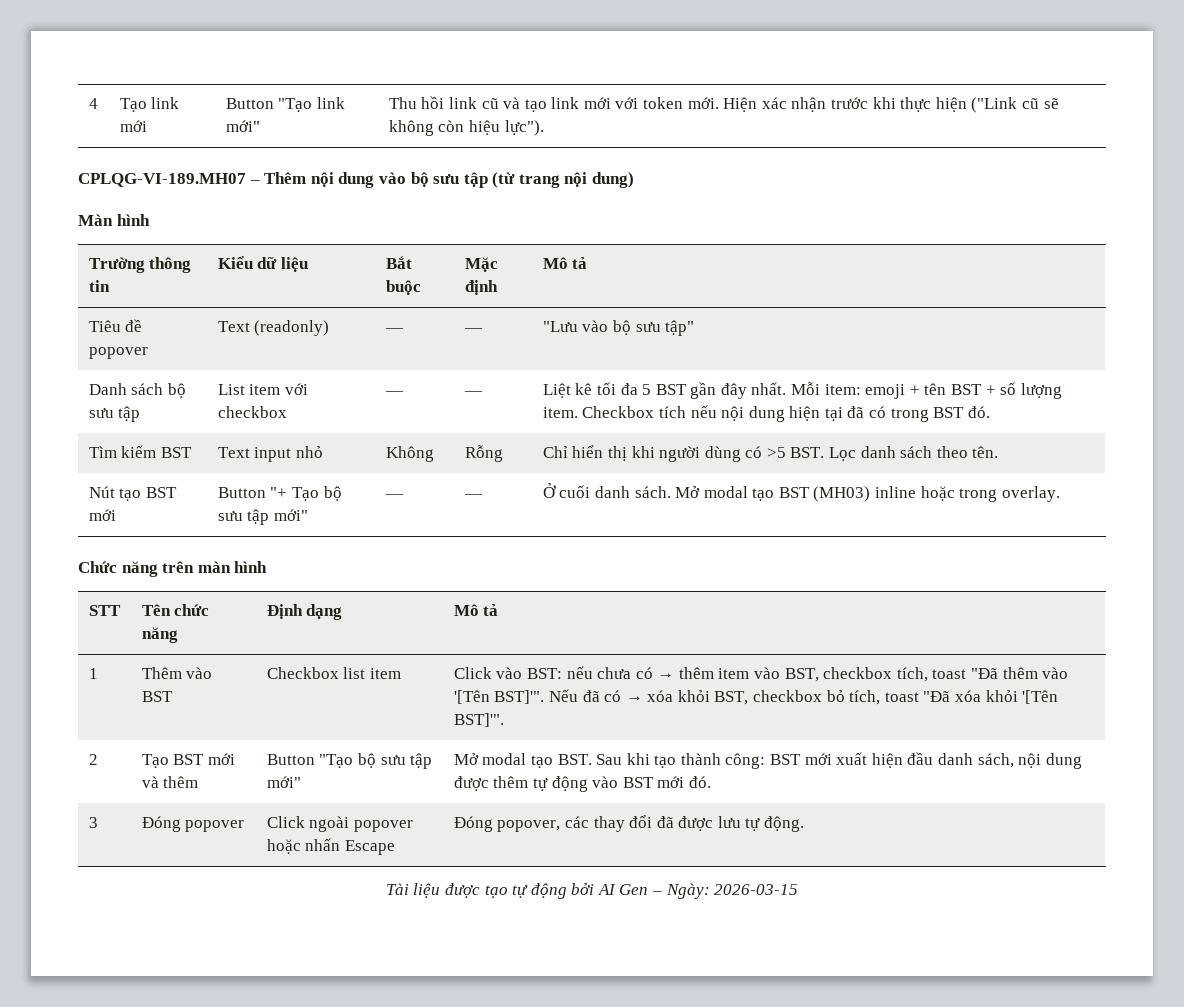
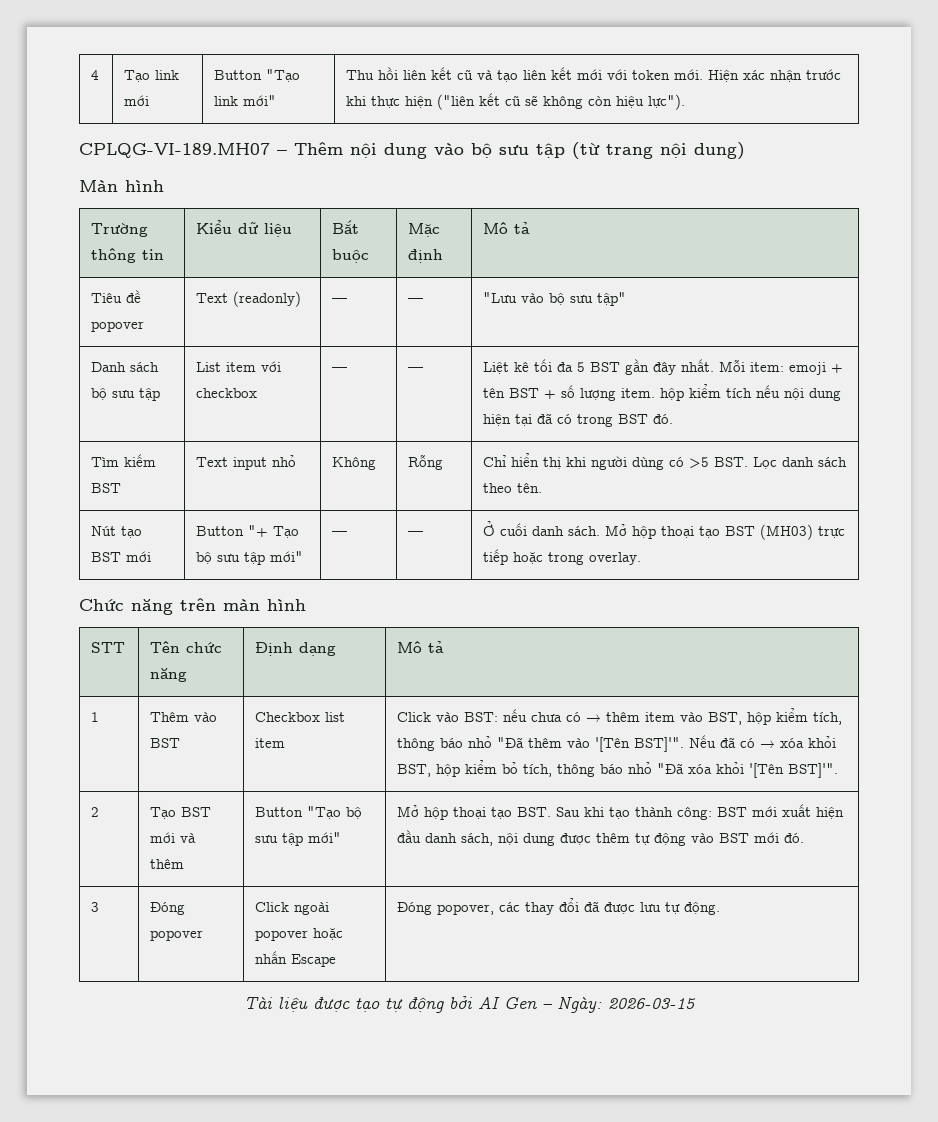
[448,97,477,109] link -> [403,67,453,80] liên kết
[551,97,580,109] link -> [523,67,573,80] liên kết
[971,97,1018,113] ("Link -> [437,93,501,110] ("liên kết
[582,406,655,418] Checkbox -> [660,384,722,401] hộp kiểm
[703,486,748,498] modal -> [632,526,695,539] hộp thoại
[875,486,917,498] inline -> [818,526,846,538] [483,549,509,565] trực tiếp
[823,667,967,682] checkbox tích, toast -> [747,708,843,725] [397,736,493,751] hộp kiểm tích, thông báo nhỏ
[753,690,919,705] checkbox bỏ tích, toast -> [436,760,653,777] hộp kiểm bỏ tích, thông báo nhỏ
[482,753,527,765] modal -> [424,807,487,820] hộp thoại

